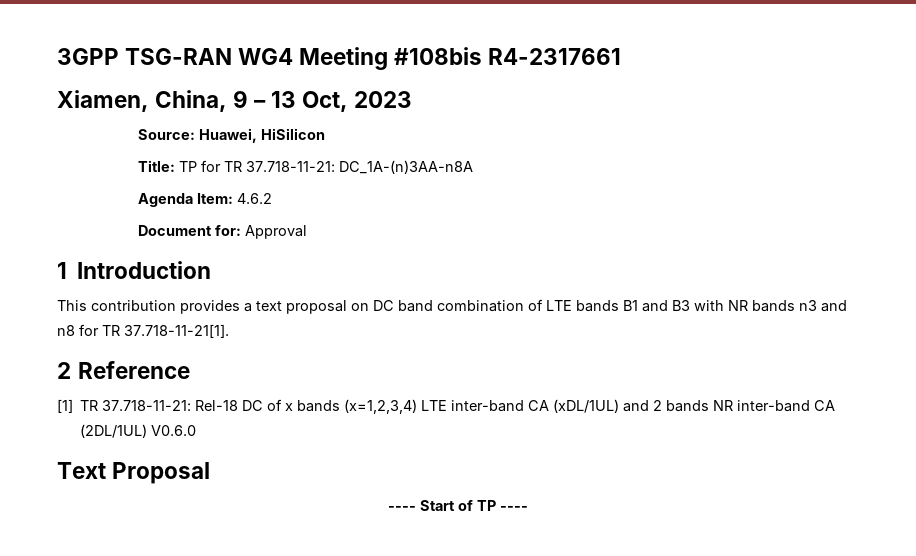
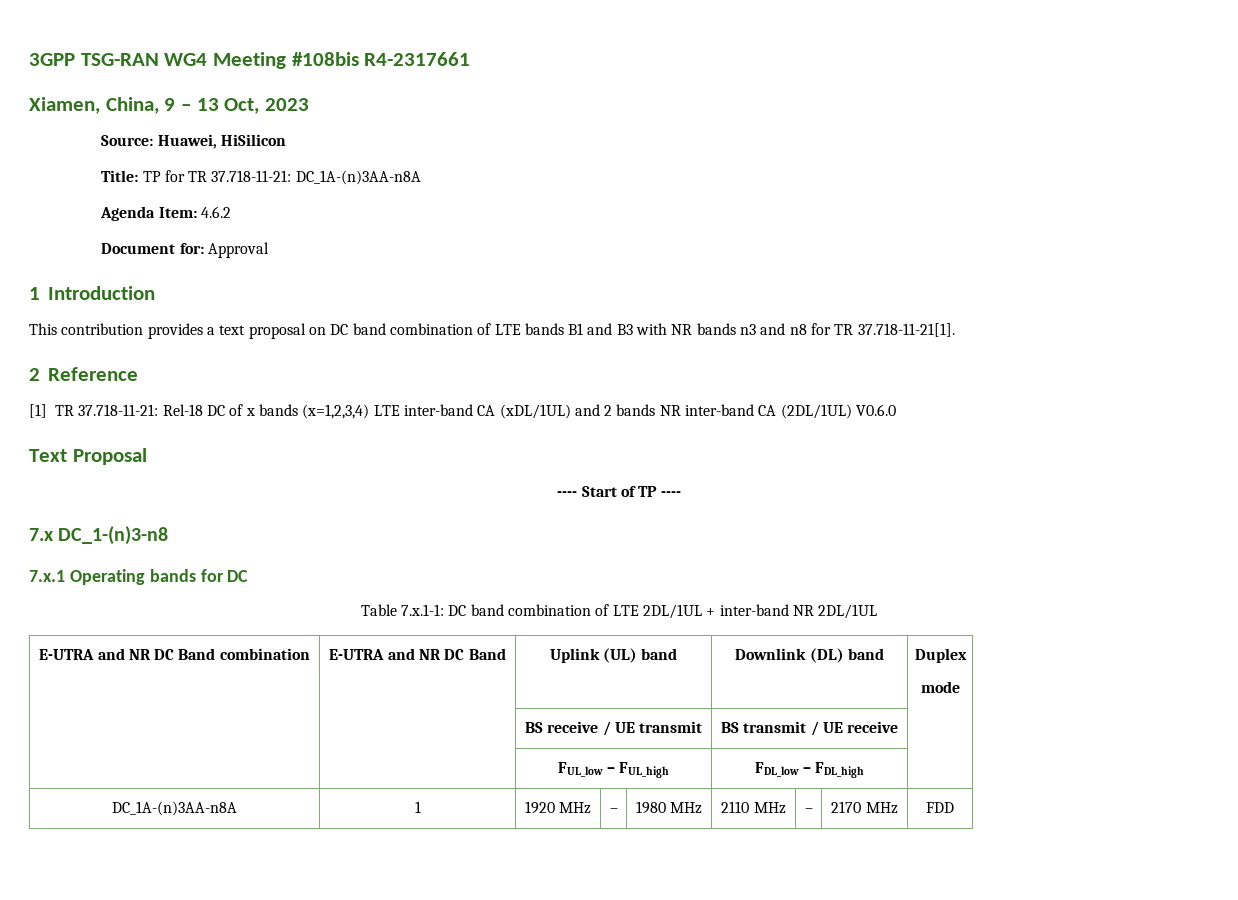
(528, 508) none -> [29,526,169,545] [29,569,249,585] [360,604,878,619] [39,648,310,660] [329,648,506,660] [549,648,678,663] [735,648,884,663] [914,648,967,663] [920,681,960,693] [524,721,703,736] [720,721,899,736] [557,762,670,778] [754,762,865,778] [112,801,237,816] [414,801,421,813] [524,801,592,814] [609,808,618,813] [635,801,703,814] [721,801,786,814] [804,808,813,813] [831,801,898,814] [926,802,954,813] // 7.x DC_1-(n)3-n8 // 7.x.1 Operating bands for DC // Table 7.x.1-1: DC band combination of LTE 2DL/1UL + inter-band NR 2DL/1UL // E-UTRA and NR DC Band combination | E-UTRA and NR DC Band | Uplink (UL) band | Downlink (DL) band | Duplex // mode // | | BS receive / UE transmit | BS transmit / UE receive | // | | FUL_low – FUL_high | FDL_low – FDL_high | // DC_1A-(n)3AA-n8A | 1 | 1920 MHz | – | 1980 MHz | 2110 MHz | – | 2170 MHz | FDD

